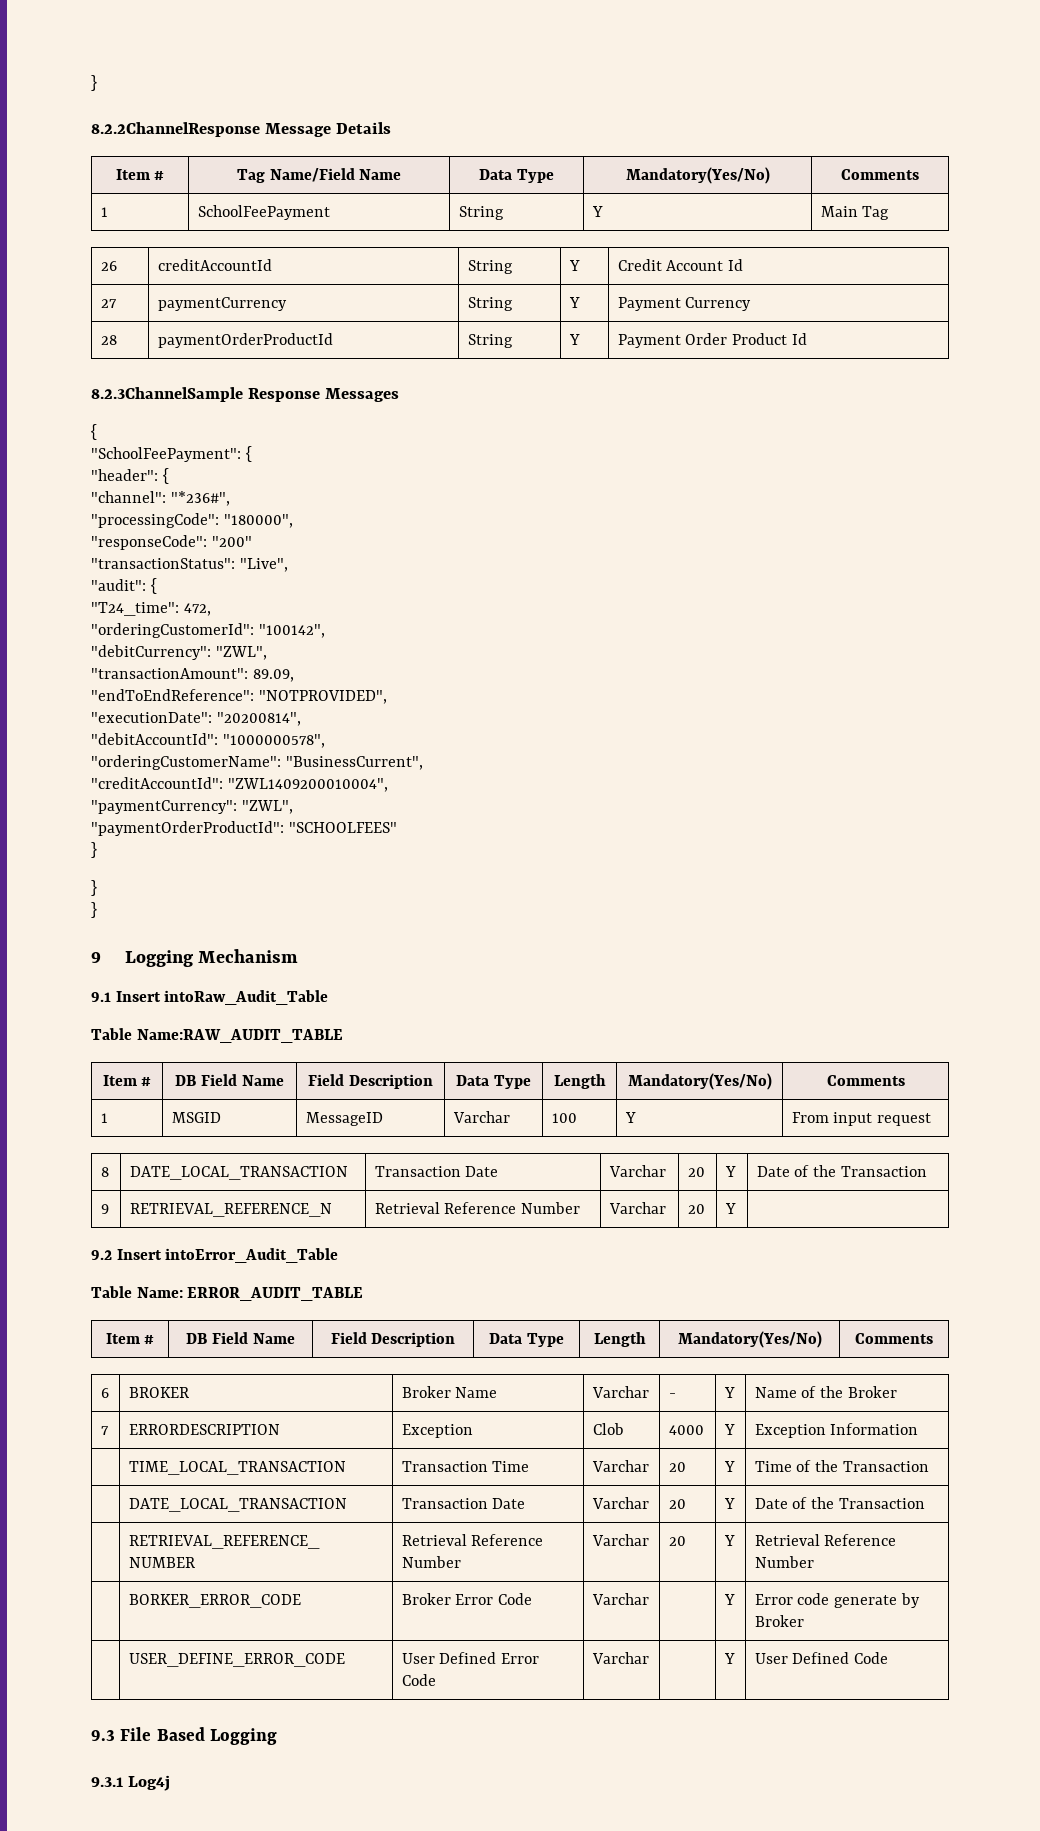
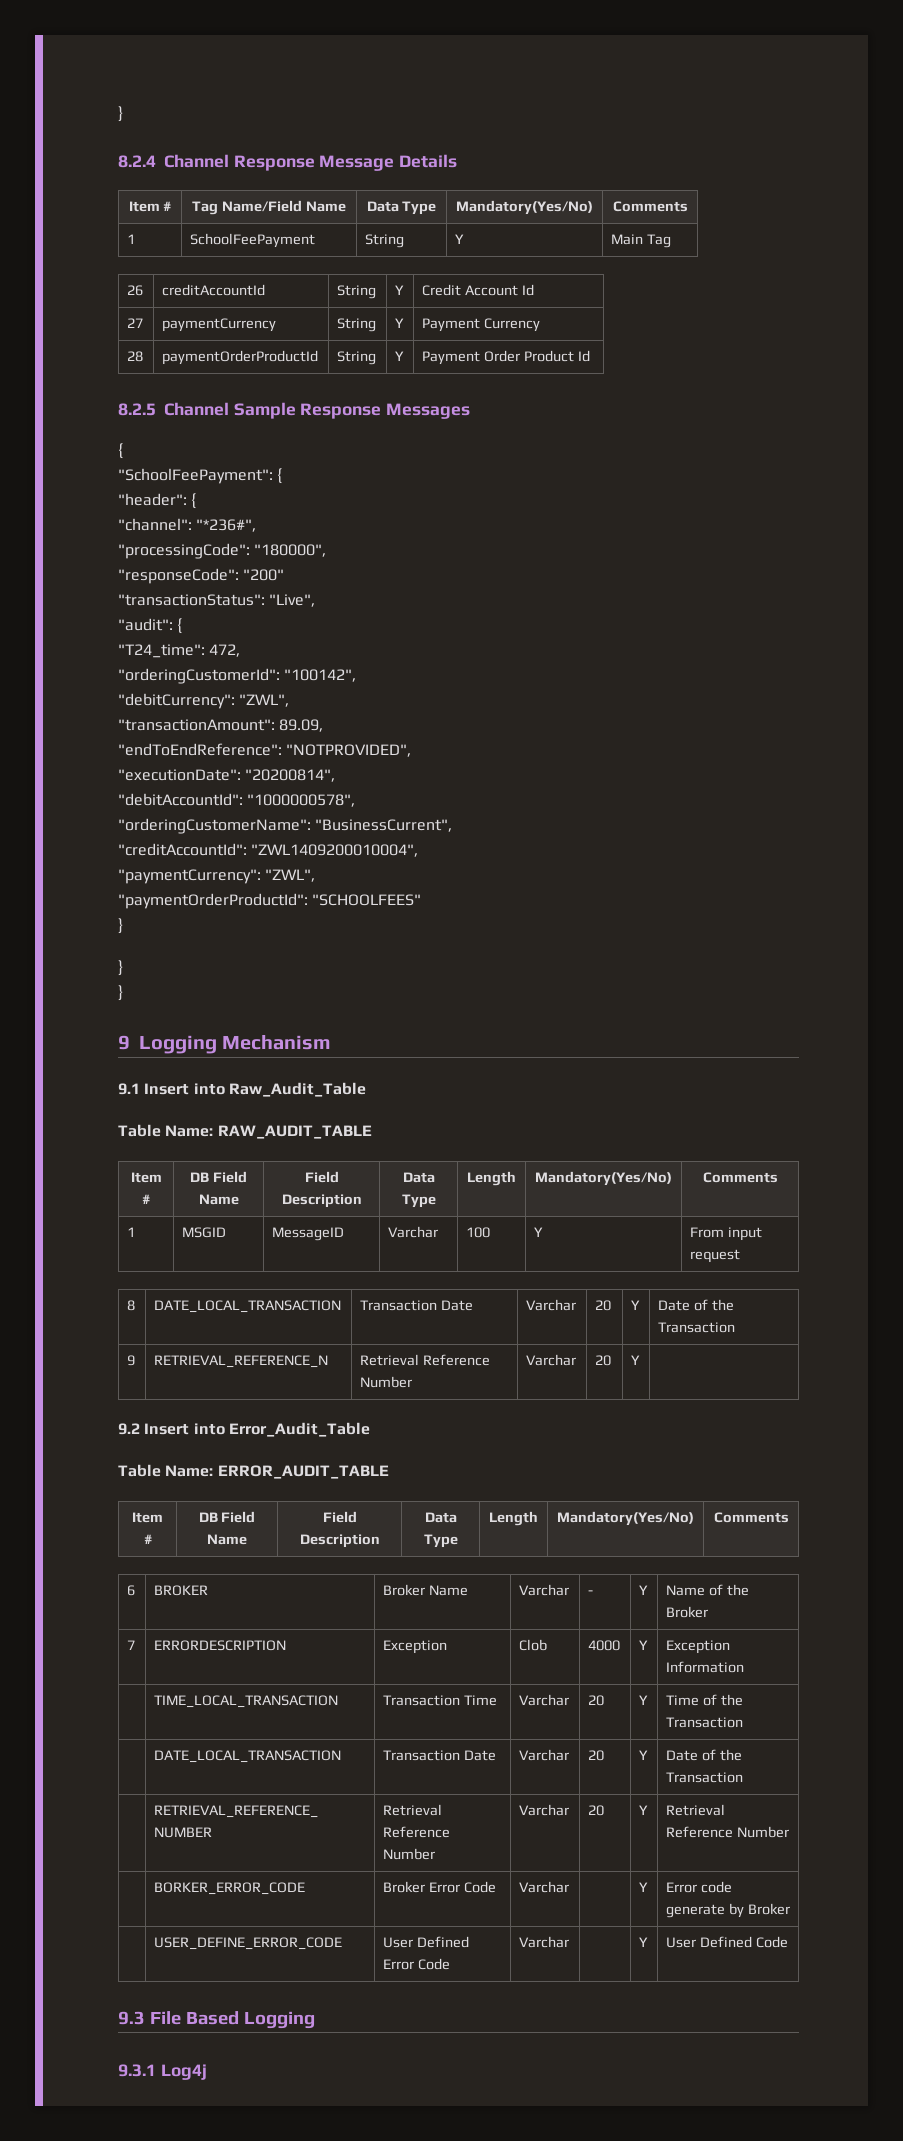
[91,75,97,91] [91,122,260,137] } // 8.2.2ChannelResponse -> [118,106,123,122] [118,154,315,171] } // 8.2.4 Channel Response
[91,387,243,402] 8.2.3ChannelSample -> [118,402,296,419] 8.2.5 Channel Sample
[164,990,329,1005] [91,1028,343,1043] intoRaw_Audit_Table // Table Name:RAW_AUDIT_TABLE -> [193,1082,366,1097] [118,1124,372,1139] into Raw_Audit_Table // Table Name: RAW_AUDIT_TABLE
[165,1248,339,1263] intoError_Audit_Table -> [193,1422,370,1437] into Error_Audit_Table

